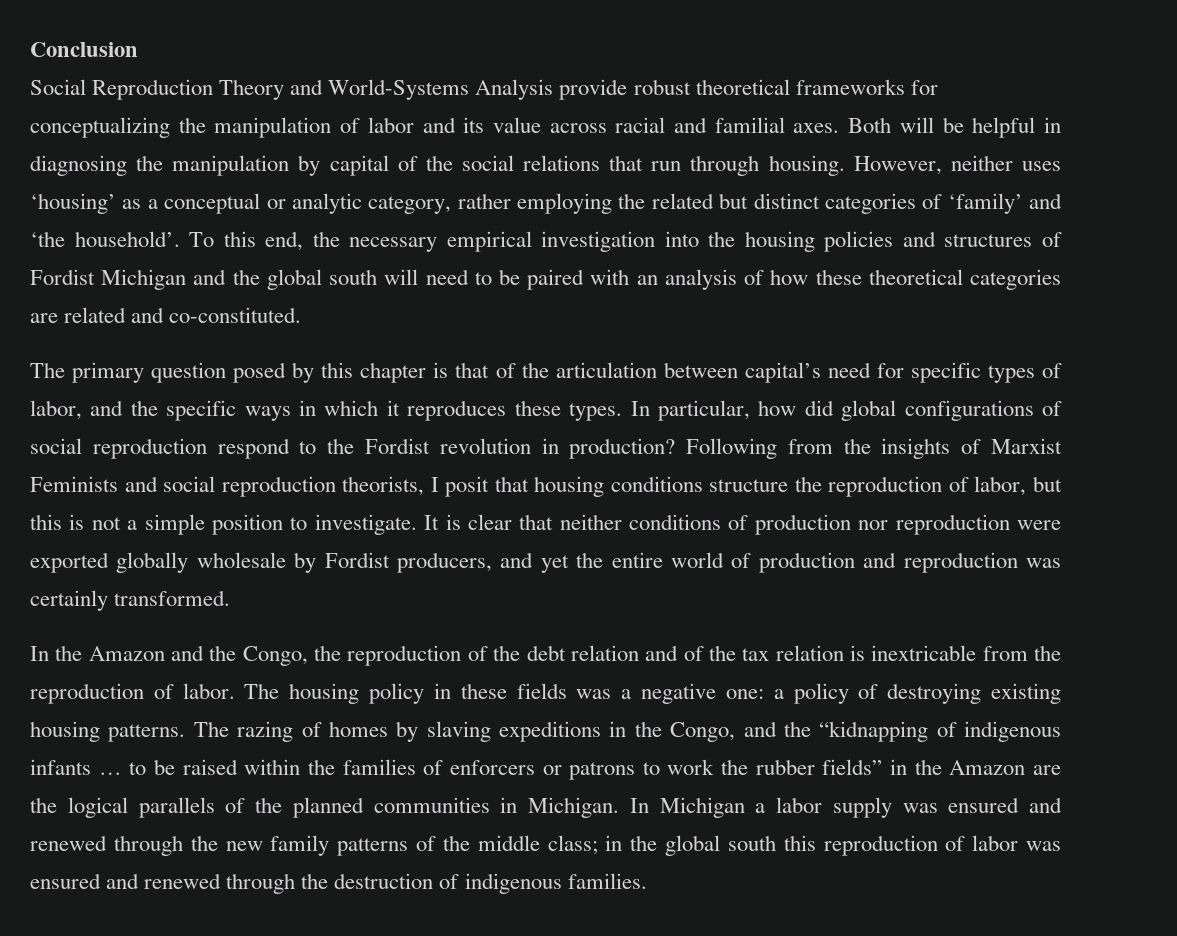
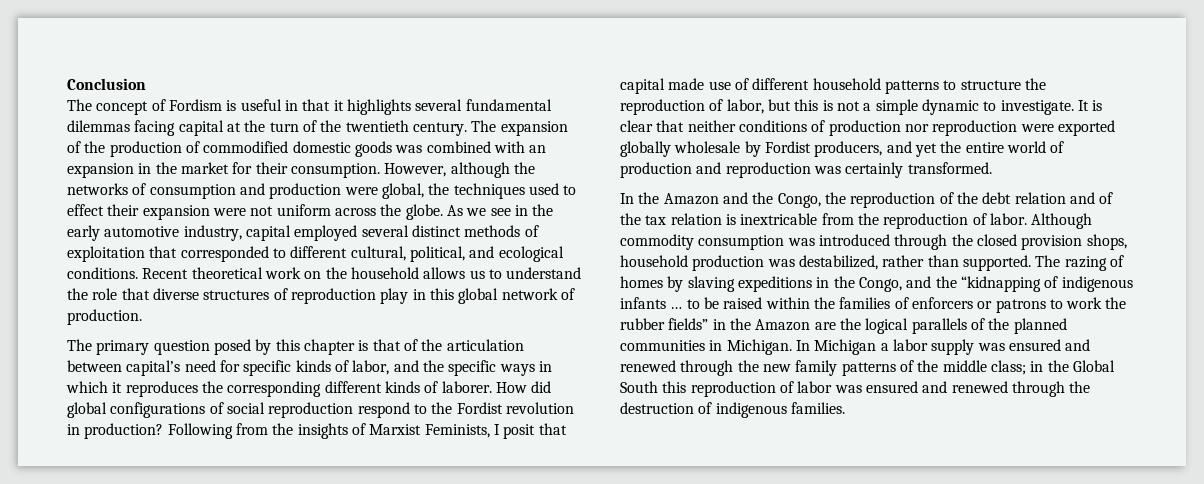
[30,79,938,100] [30,117,1062,138] [30,155,1061,176] [30,193,1062,214] [30,231,1062,252] [30,269,1061,290] [30,307,302,323] Social Reproduction Theory and World-Systems Analysis provide robust theoretical frameworks for conceptualizing the manipulation of labor and its value across racial and familial axes. Both will be helpful in diagnosing the manipulation by capital of the social relations that run through housing. However, neither uses ‘housing’ as a conceptual or analytic category, rather employing the related but distinct categories of ‘family’ and ‘the household’. To this end, the necessary empirical investigation into the housing policies and structures of Fordist Michigan and the global south will need to be paired with an analysis of how these theoretical categories are related and co-constituted. -> [67,99,552,115] [67,120,568,136] [67,141,547,157] [67,162,535,178] [67,183,577,199] [67,204,554,220] [67,225,539,241] [67,246,564,262] [67,267,582,279] [67,288,575,304] [67,309,142,325] The concept of Fordism is useful in that it highlights several fundamental dilemmas facing capital at the turn of the twentieth century. The expansion of the production of commodified domestic goods was combined with an expansion in the market for their consumption. However, although the networks of consumption and production were global, the techniques used to effect their expansion were not uniform across the globe. As we see in the early automotive industry, capital employed several distinct methods of exploitation that corresponded to different cultural, political, and ecological conditions. Recent theoretical work on the household allows us to understand the role that diverse structures of reproduction play in this global network of production.
[987,365,1035,383] types -> [295,360,331,372] kinds
[514,400,797,421] these types. In particular, how -> [201,381,527,397] the corresponding different kinds of laborer. How
[30,476,703,497] Feminists and social reproduction theorists, I posit that housing conditions -> [424,423,567,439] [620,78,957,94] Feminists, I posit that capital made use of different household patterns to
[211,514,283,535] position -> [921,99,979,115] dynamic
[244,683,1062,704] [30,721,186,742] The housing policy in these fields was a negative one: a policy of destroying existing housing patterns. -> [1031,213,1093,229] [620,234,1127,250] [620,255,1031,271] Although commodity consumption was introduced through the closed provision shops, household production was destabilized, rather than supported.
[665,835,776,856] global south -> [1072,360,1115,372] [620,381,658,393] Global South

